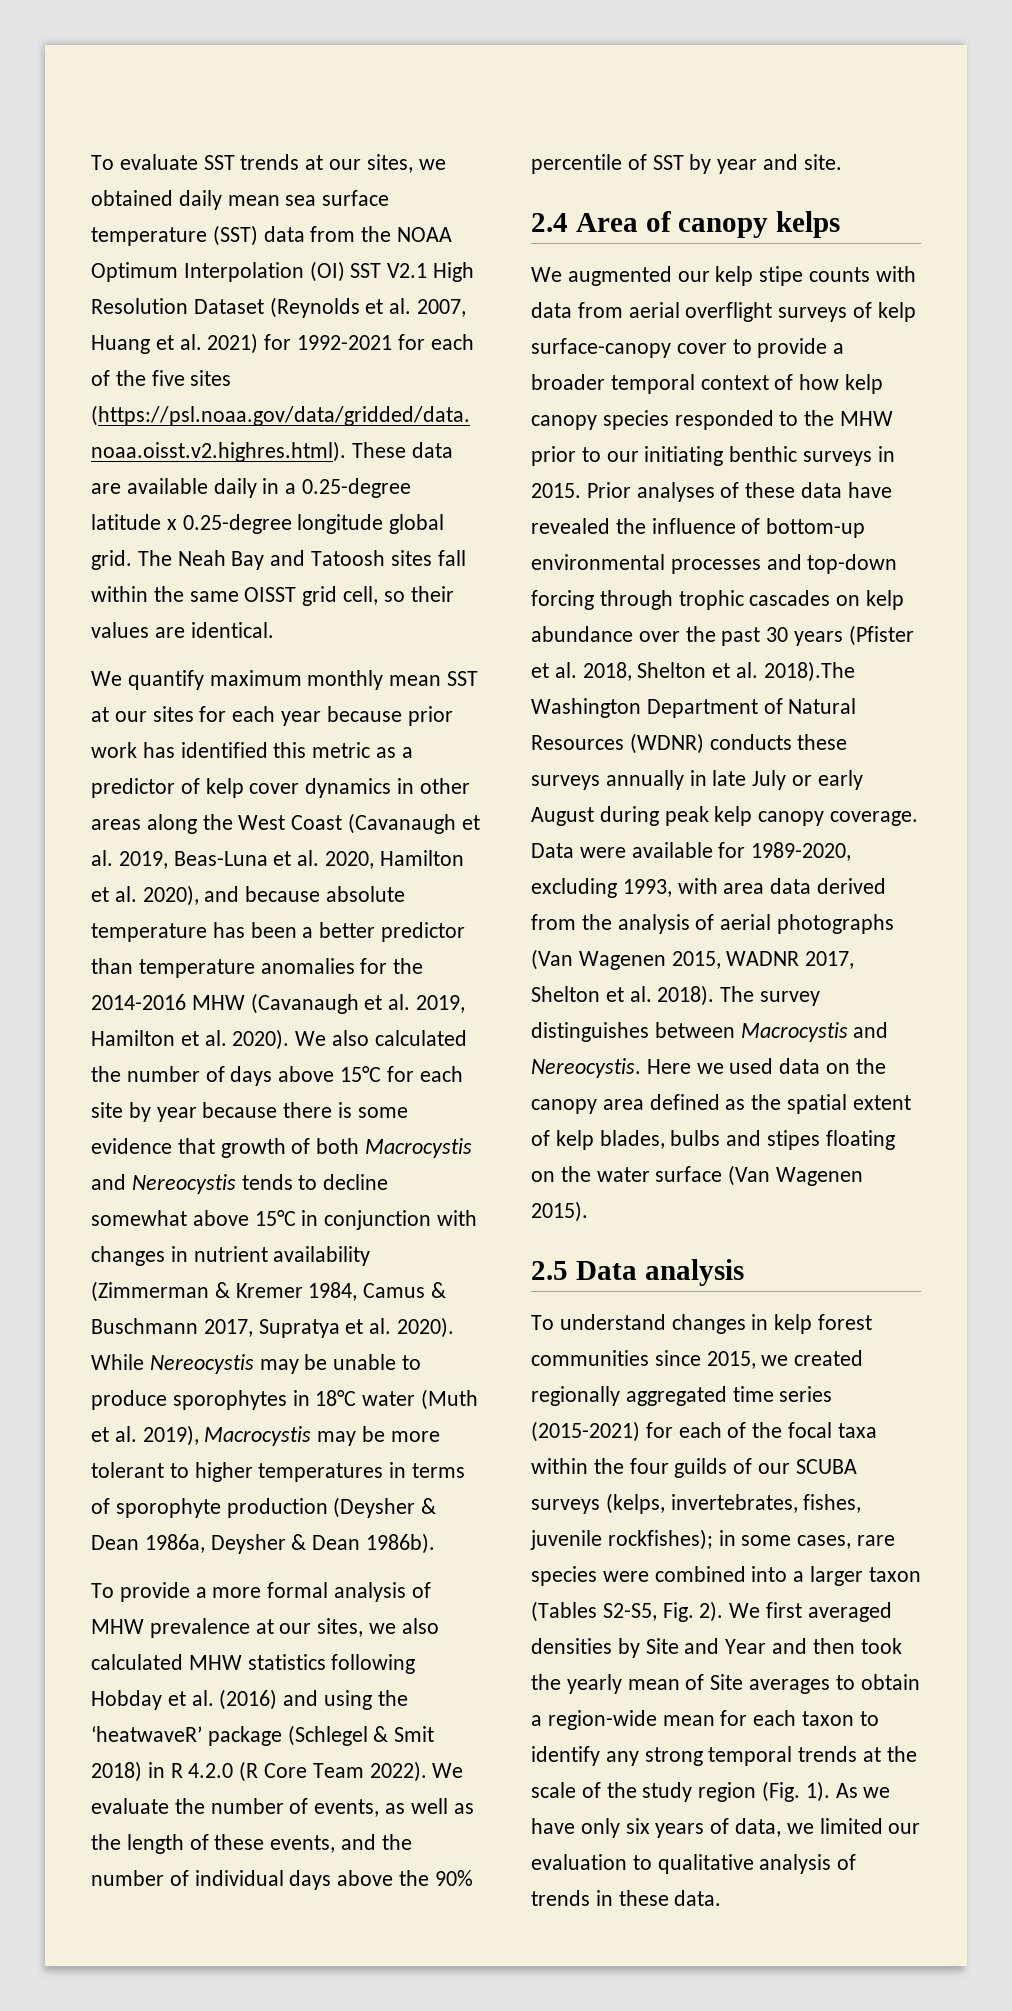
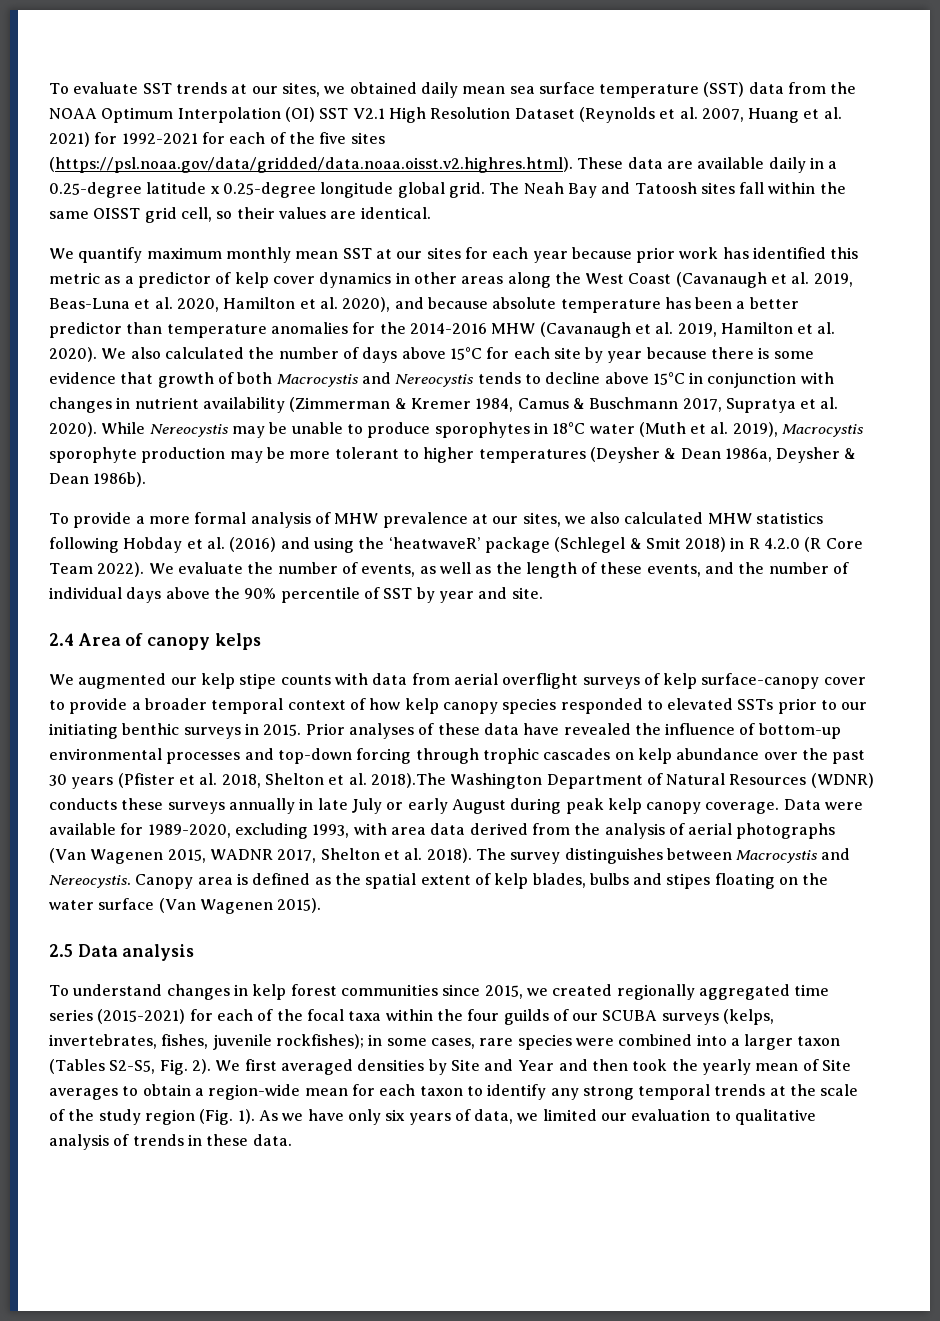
[91,1210,187,1226] somewhat -> (601, 378) none
(312, 1436) none -> [49,447,226,463] sporophyte production
[389,1462,466,1478] [91,1498,328,1518] in terms of sporophyte production -> (586, 456) none
[804,410,894,426] the MHW -> [667,698,774,710] elevated SSTs
[646,1058,886,1074] [531,1099,644,1114] Here we used data on the canopy area -> [135,873,248,889] Canopy area is

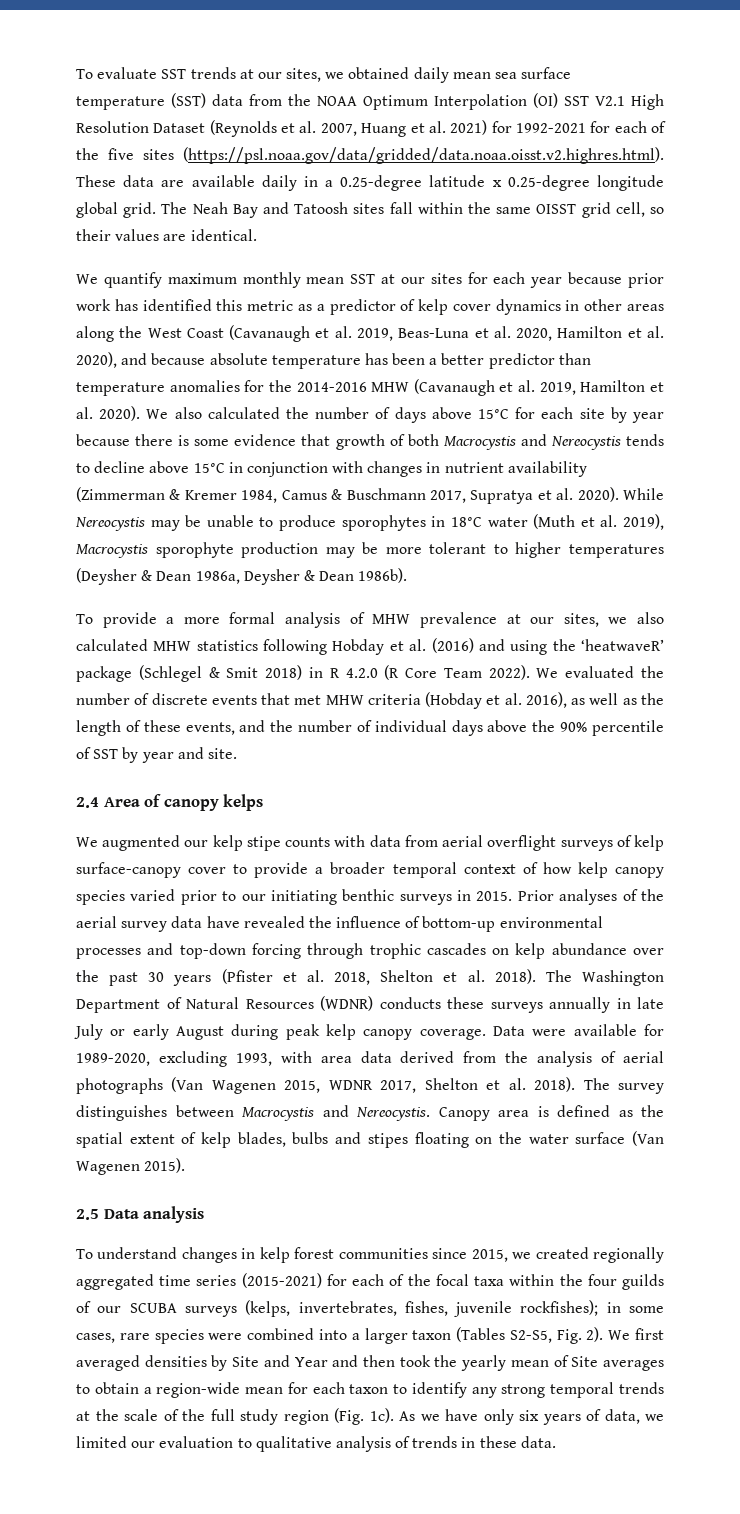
[177,562,416,577] evaluate the number of events, -> [565,666,664,678] [76,692,567,709] evaluated the number of discrete events that met MHW criteria (Hobday et al. 2016),
[560,698,774,714] responded to elevated SSTs -> [130,889,176,901] varied
[437,723,480,735] these -> [640,889,664,901] [76,916,168,932] the aerial survey
[370,773,446,788] 2018).The -> [494,969,572,984] 2018). The
[209,849,273,860] WADNR -> [328,1080,373,1090] WDNR
(95, 1115) none -> [210,1409,235,1421] full
[237,1109,255,1124] 1). -> [369,1408,394,1423] 1c).

